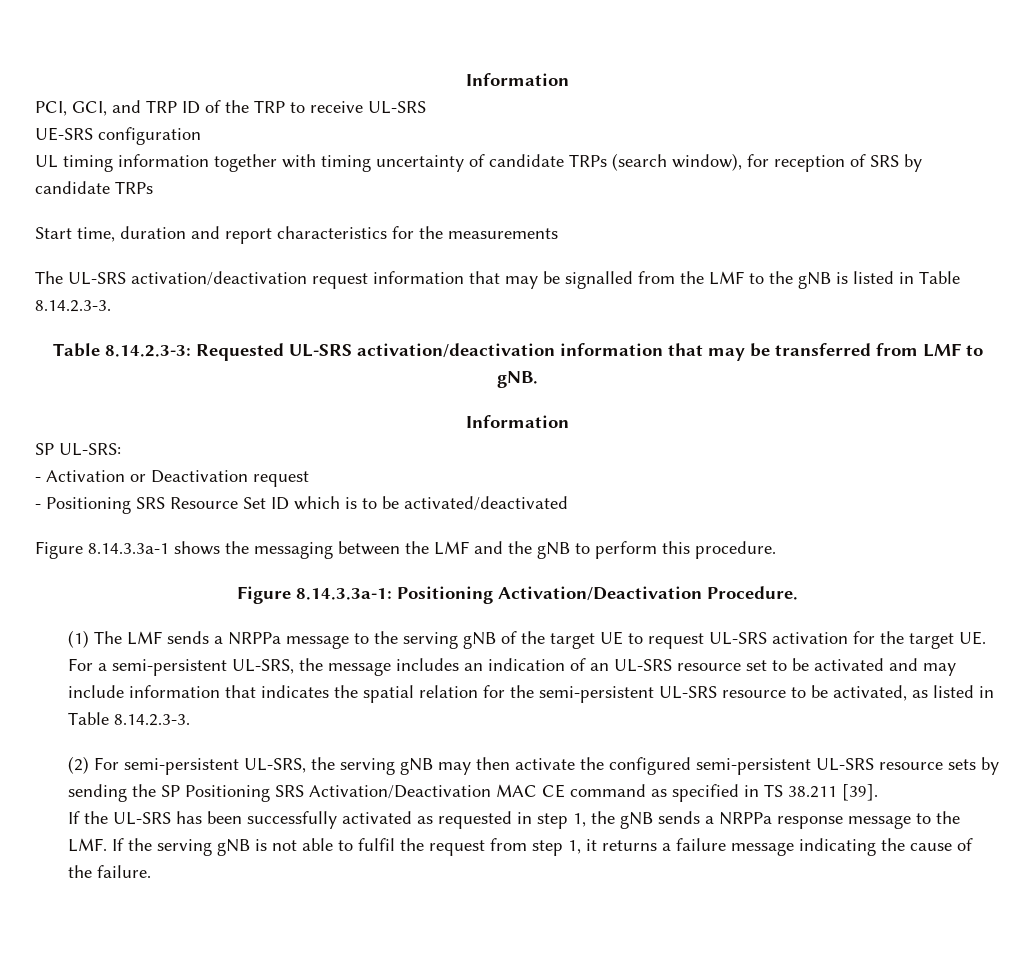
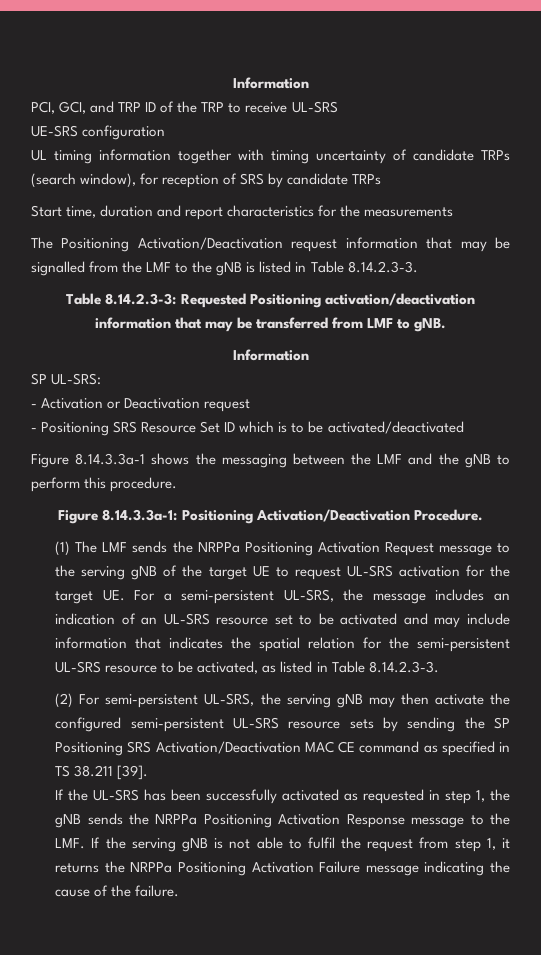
[68,271,307,286] UL-SRS activation/deactivation -> [61,237,283,252] Positioning Activation/Deactivation
[288,344,352,357] UL-SRS -> [249,294,321,308] Positioning
[214,632,282,645] a NRPPa -> [172,541,434,556] the NRPPa Positioning Activation Request
[705,812,844,829] a NRPPa response -> [129,813,405,828] the NRPPa Positioning Activation Response
[662,838,727,851] a failure -> [104,861,361,876] the NRPPa Positioning Activation Failure

